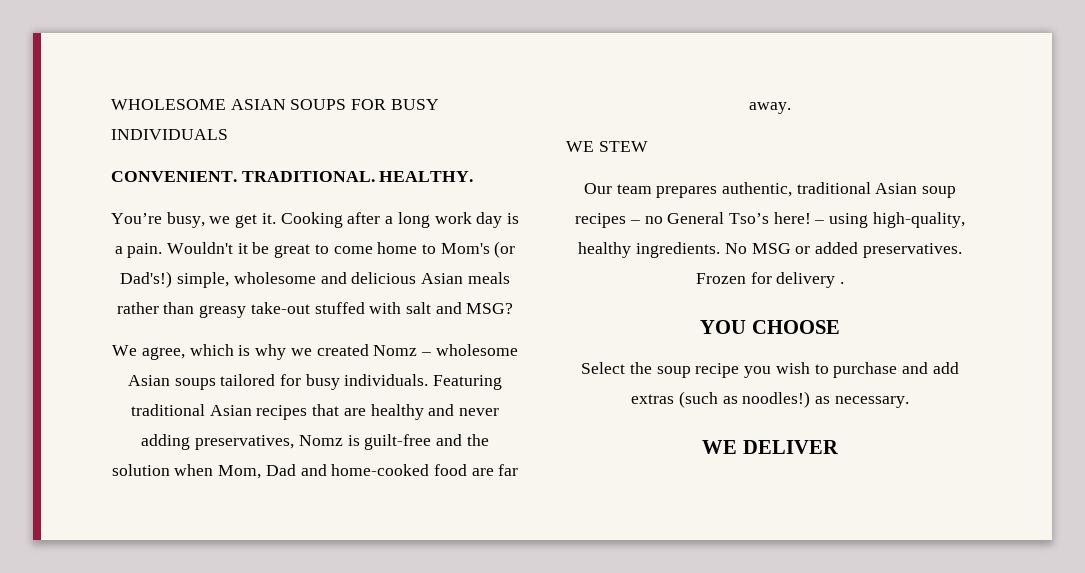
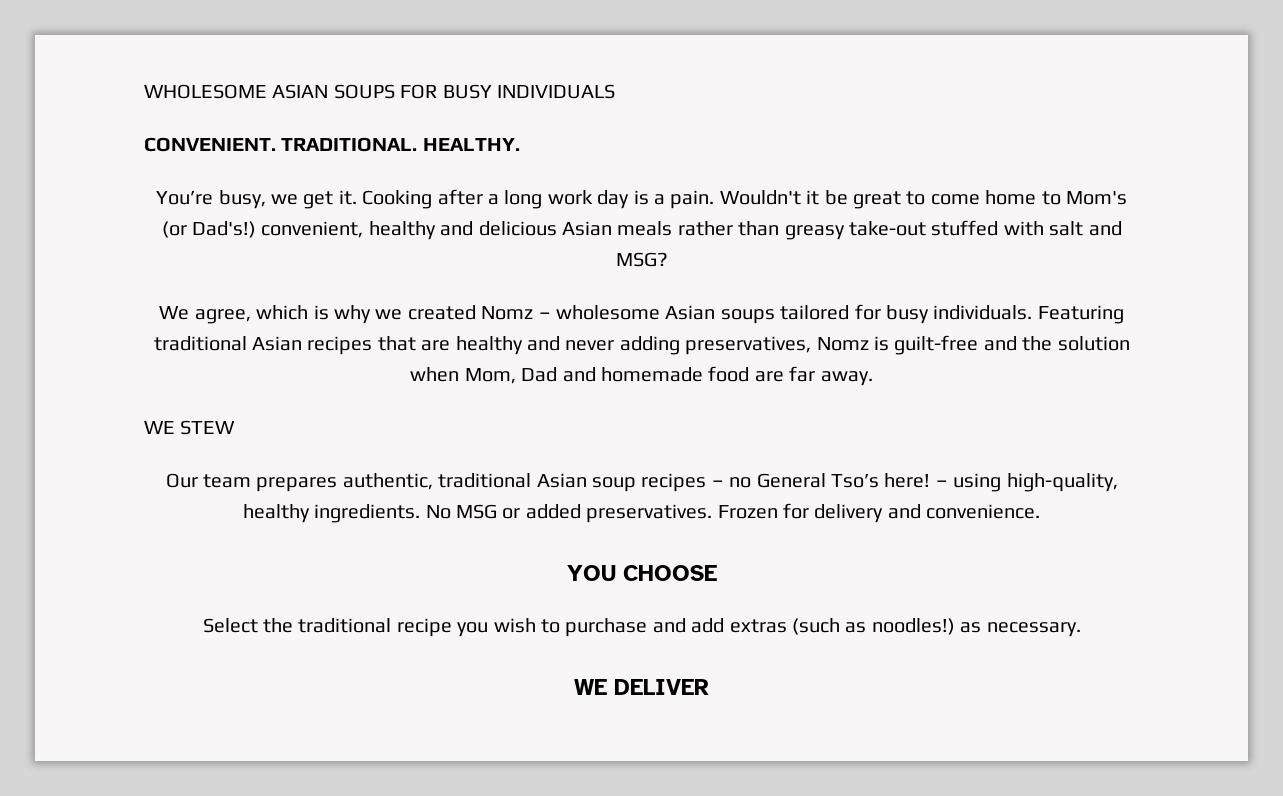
[177,272,316,288] simple, wholesome -> [261,221,436,240] convenient, healthy
[331,464,430,476] home-cooked -> [600,367,703,382] homemade
[840,282,845,284] . -> [887,504,1041,519] and convenience.
[656,366,691,378] soup -> [298,618,392,633] traditional

